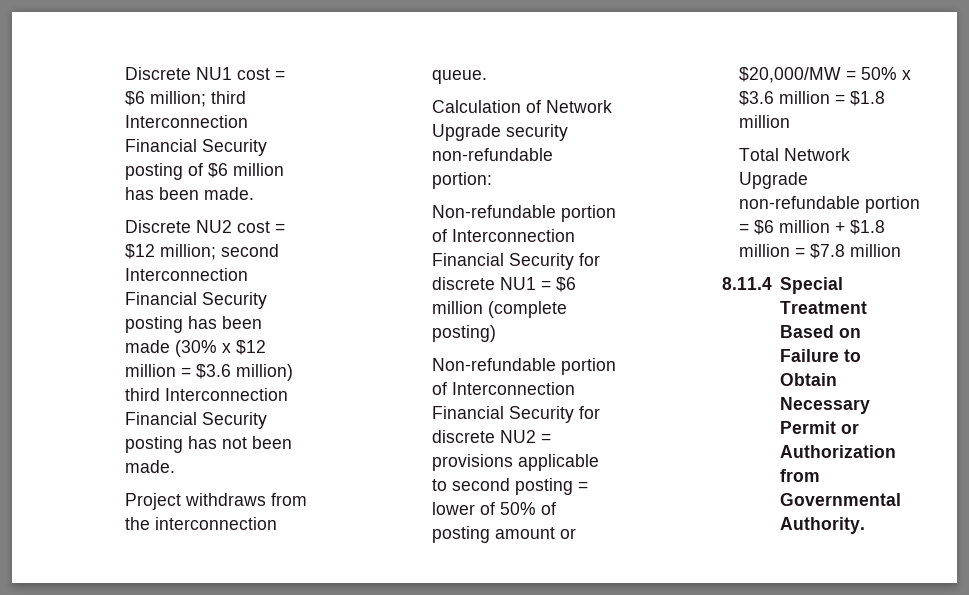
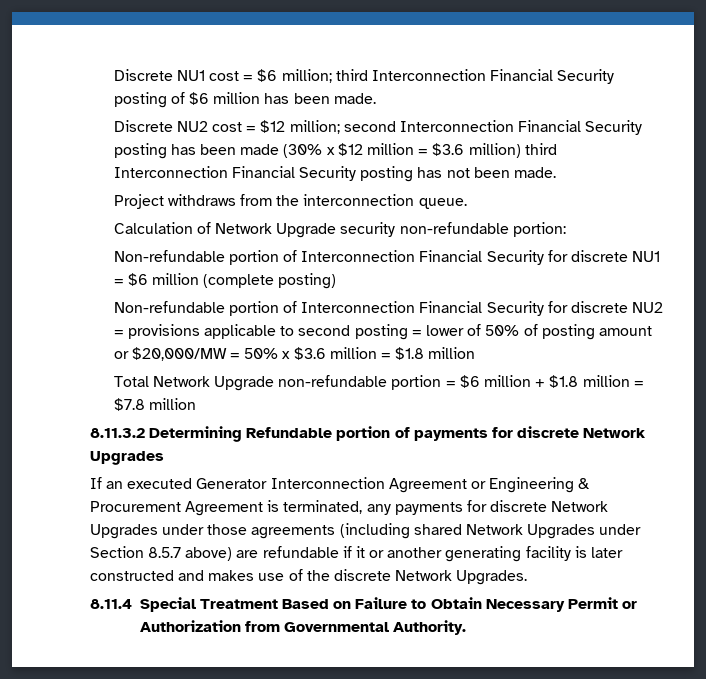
(901, 250) none -> [89,426,647,442] [89,451,164,465] [89,477,591,493] [89,500,609,516] [89,523,642,539] [89,546,624,562] [89,569,528,585] // 8.11.3.2 Determining Refundable portion of payments for discrete Network Upgrades // If an executed Generator Interconnection Agreement or Engineering & Procurement Agreement is terminated, any payments for discrete Network Upgrades under those agreements (including shared Network Upgrades under Section 8.5.7 above) are refundable if it or another generating facility is later constructed and makes use of the discrete Network Upgrades.

